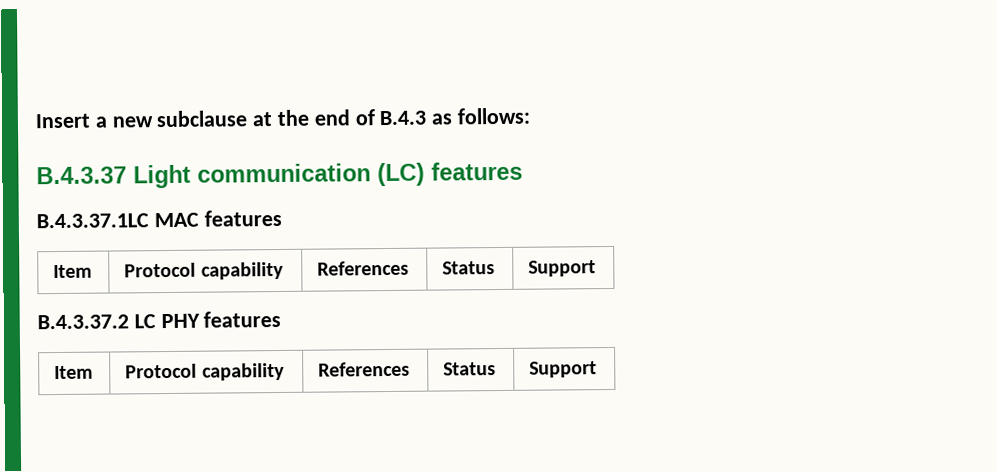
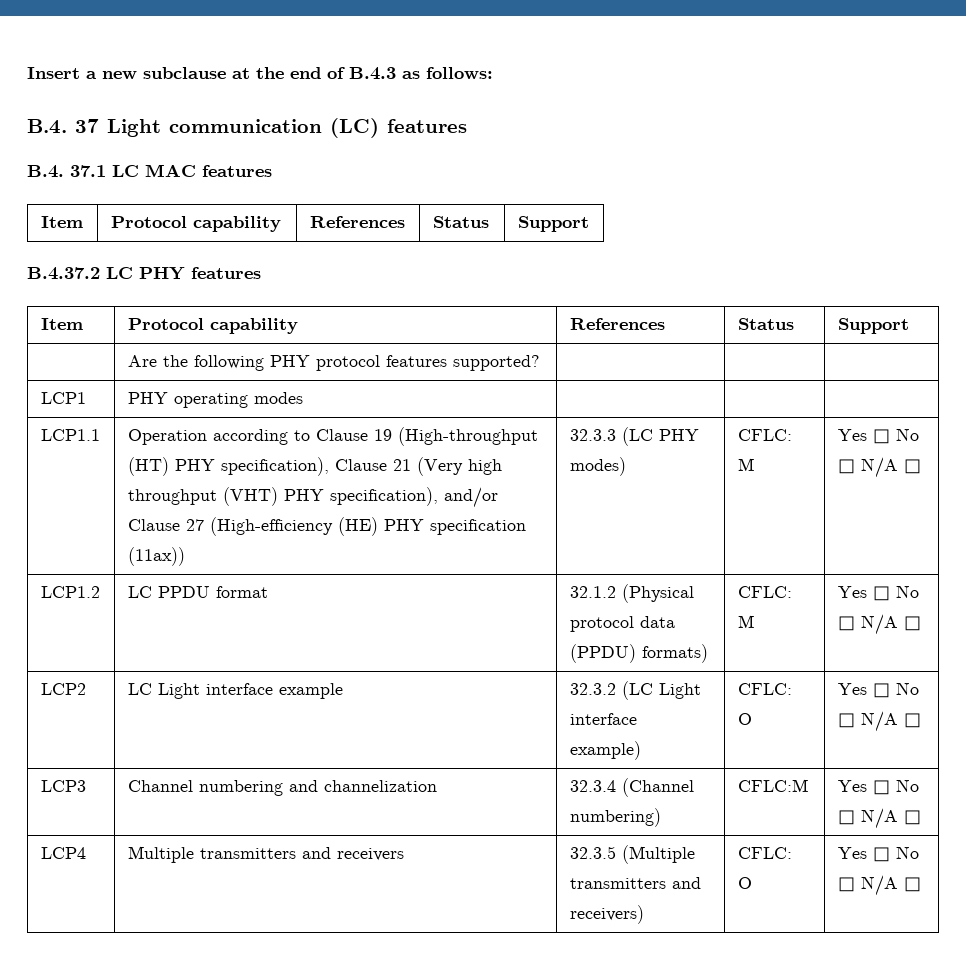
[36,166,127,185] B.4.3.37 -> [27,119,99,134] B.4. 37
[36,213,149,229] B.4.3.37.1LC -> [27,165,139,178] B.4. 37.1 LC
[37,314,129,330] B.4.3.37.2 -> [27,267,100,280] B.4.37.2
(598, 369) none -> [127,355,540,371] [40,392,86,404] [127,392,303,408] [40,429,100,441] [127,427,538,446] [127,457,502,476] [127,487,498,508] [127,517,526,536] [127,547,185,566] [569,427,699,446] [569,457,626,476] [737,429,792,441] [737,458,754,471] [837,428,919,444] [837,457,921,478] [40,586,100,598] [127,586,268,598] [569,584,694,603] [569,616,675,632] [569,644,708,663] [737,586,792,598] [737,615,754,628] [837,585,919,601] [837,614,921,635] [40,683,86,695] [127,683,343,699] [569,681,701,700] [569,713,637,725] [569,741,641,760] [737,683,792,695] [737,713,752,725] [837,682,919,698] [837,711,921,732] [40,780,86,792] [127,780,437,796] [569,778,694,797] [569,808,661,827] [737,779,808,792] [837,779,919,795] [837,808,921,829] [40,847,86,859] [127,846,404,863] [569,845,695,864] [569,877,701,889] [569,905,644,924] [737,847,792,859] [737,877,752,889] [837,846,919,862] [837,875,921,896] // | Are the following PHY protocol features supported? | | | // LCP1 | PHY operating modes | | | // LCP1.1 | Operation according to Clause 19 (High-throughput (HT) PHY specification), Clause 21 (Very high throughput (VHT) PHY specification), and/or Clause 27 (High-efficiency (HE) PHY specification (11ax)) | 32.3.3 (LC PHY modes) | CFLC: M | Yes □ No □ N/A □ // LCP1.2 | LC PPDU format | 32.1.2 (Physical protocol data (PPDU) formats) | CFLC: M | Yes □ No □ N/A □ // LCP2 | LC Light interface example | 32.3.2 (LC Light interface example) | CFLC: O | Yes □ No □ N/A □ // LCP3 | Channel numbering and channelization | 32.3.4 (Channel numbering) | CFLC:M | Yes □ No □ N/A □ // LCP4 | Multiple transmitters and receivers | 32.3.5 (Multiple transmitters and receivers) | CFLC: O | Yes □ No □ N/A □

